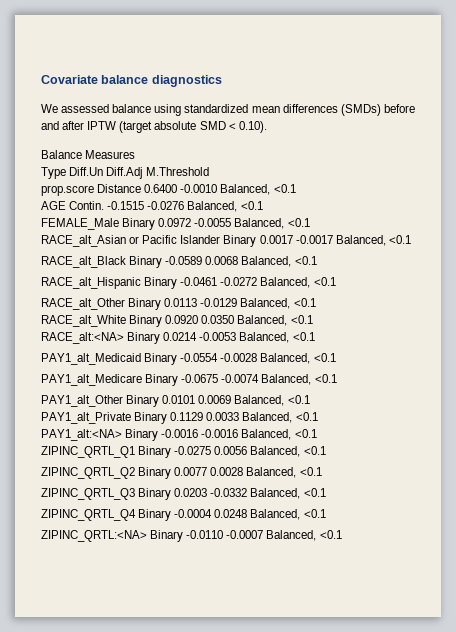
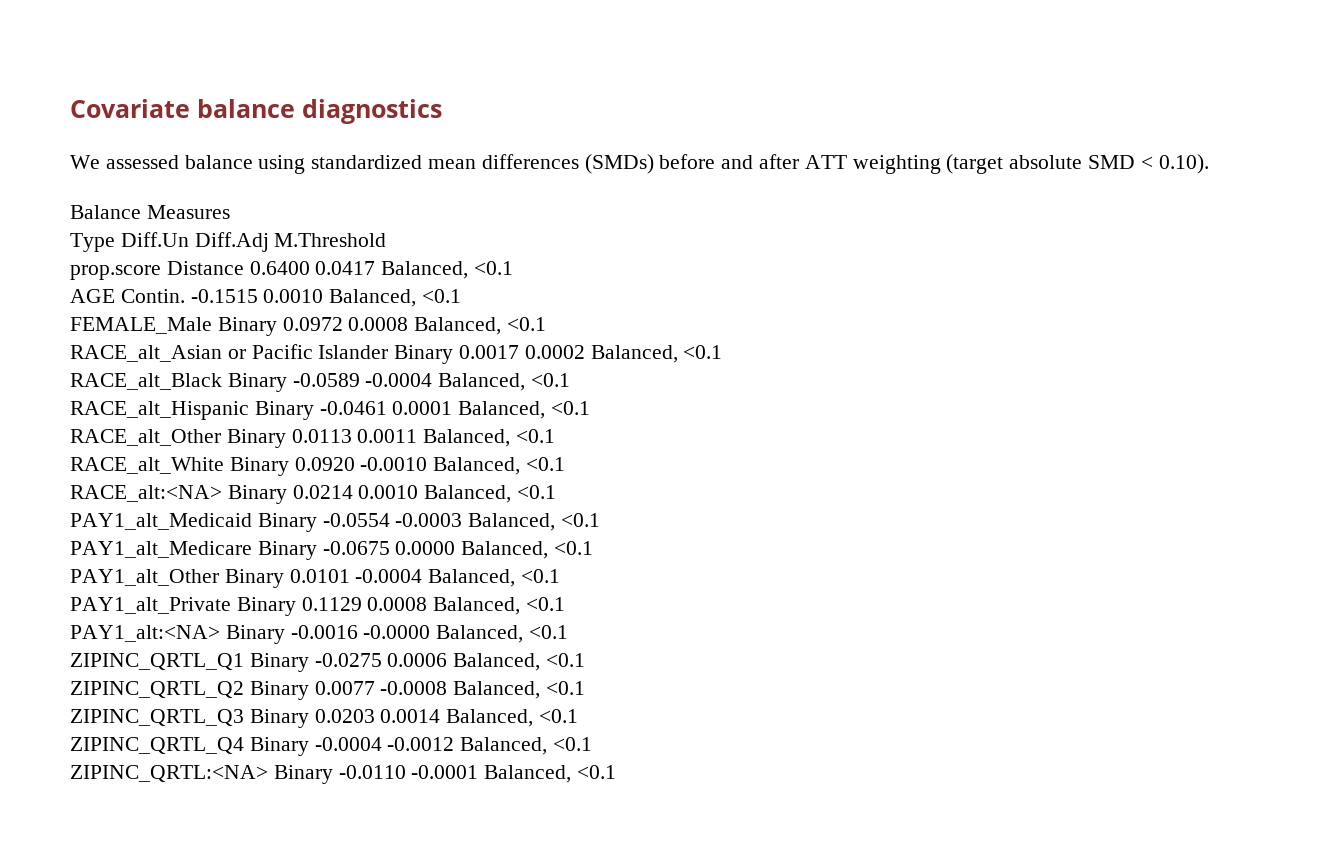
[87,121,117,130] IPTW -> [804,155,941,174] ATT weighting
[180,184,218,193] -0.0010 -> [315,261,376,275] 0.0417
[147,201,185,210] -0.0276 -> [263,289,324,303] 0.0010
[194,218,232,227] -0.0055 -> [348,317,409,331] 0.0008
[295,235,333,244] -0.0017 -> [524,345,585,359] 0.0002
[205,256,239,265] 0.0068 -> [365,373,433,387] -0.0004
[220,277,258,286] -0.0272 -> [392,401,453,415] 0.0001
[200,298,238,307] -0.0129 -> [357,429,418,443] 0.0011
[201,315,235,324] 0.0350 -> [360,457,428,471] -0.0010
[199,332,237,341] -0.0053 -> [358,485,419,499] 0.0010
[220,353,258,362] -0.0028 -> [395,513,463,527] -0.0003
[221,374,260,383] -0.0074 -> [395,541,456,555] 0.0000
[198,395,232,404] 0.0069 -> [355,569,423,583] -0.0004
[206,412,240,421] 0.0033 -> [367,597,428,611] 0.0008
[201,429,239,438] -0.0016 -> [363,625,431,639] -0.0000
[214,446,248,455] 0.0056 -> [387,653,448,667] 0.0006
[210,467,244,476] 0.0028 -> [380,681,448,695] -0.0008
[210,488,248,497] -0.0332 -> [380,709,441,723] 0.0014
[214,509,248,518] 0.0248 -> [387,737,455,751] -0.0012
[226,530,264,539] -0.0007 -> [411,765,479,779] -0.0001

